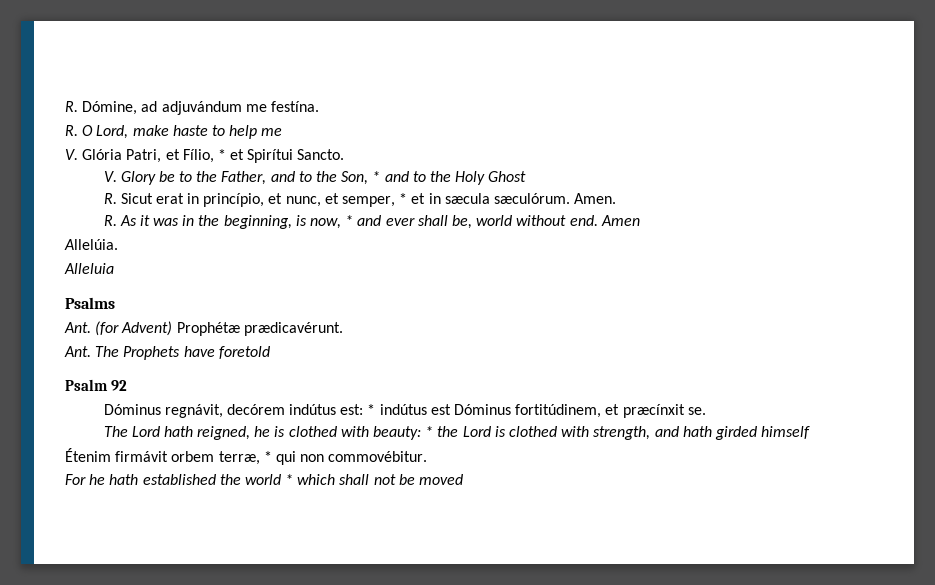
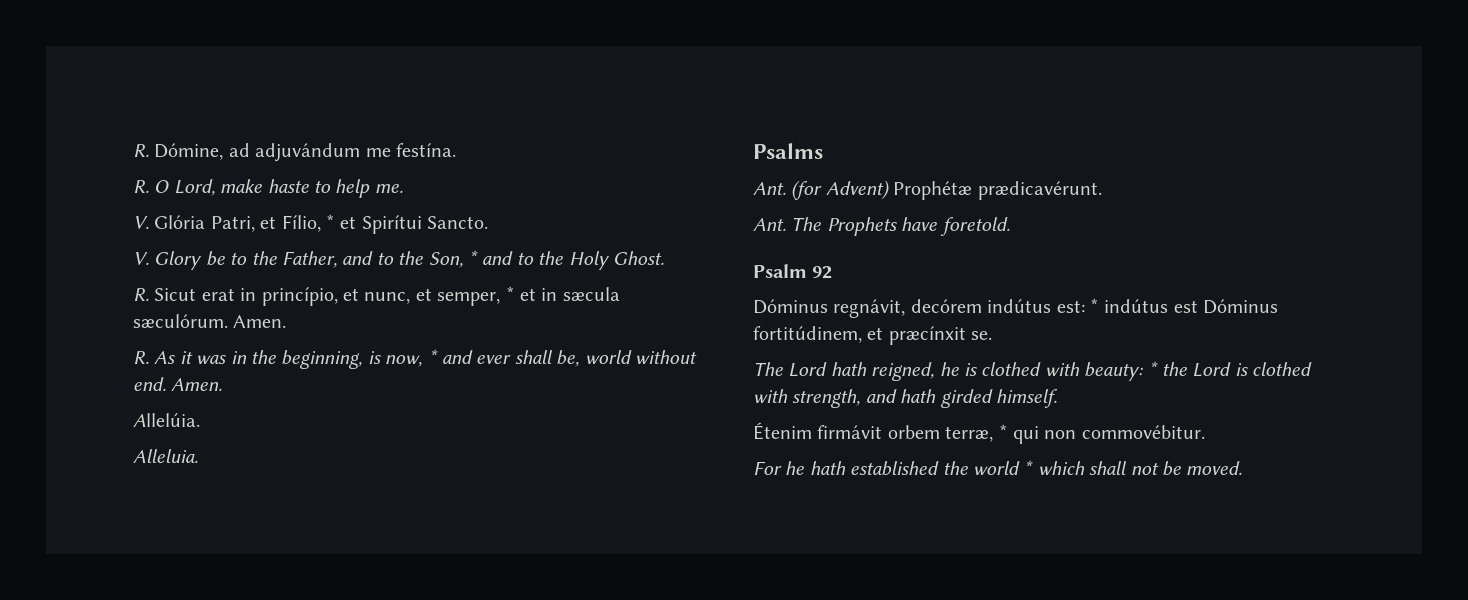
[261,128,283,136] me -> [374,184,403,193] me.
[488,171,527,182] Ghost -> [612,251,664,265] Ghost.
[600,215,640,226] Amen -> [171,378,223,391] Amen.
[64,263,114,274] Alleluia -> [133,449,198,463] Alleluia.
[218,346,270,359] foretold -> [939,217,1010,236] foretold.
[761,426,811,439] himself -> [996,389,1058,408] himself.
[419,474,464,485] moved -> [1186,461,1243,475] moved.

